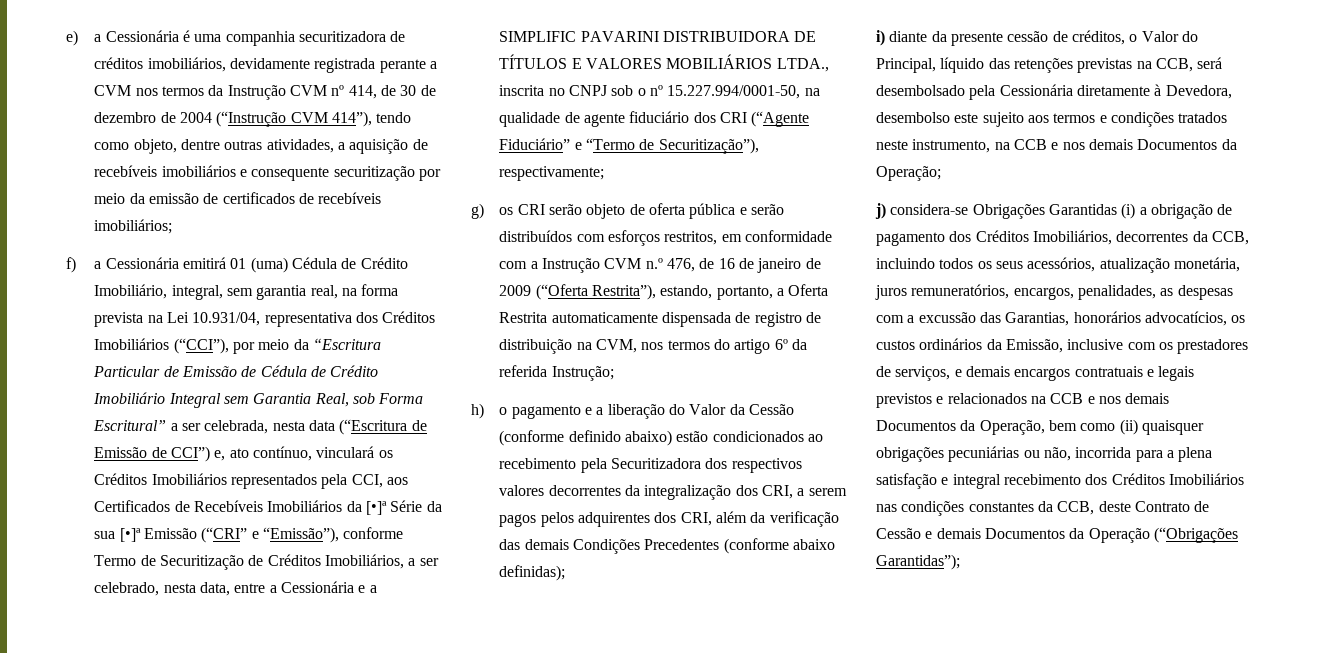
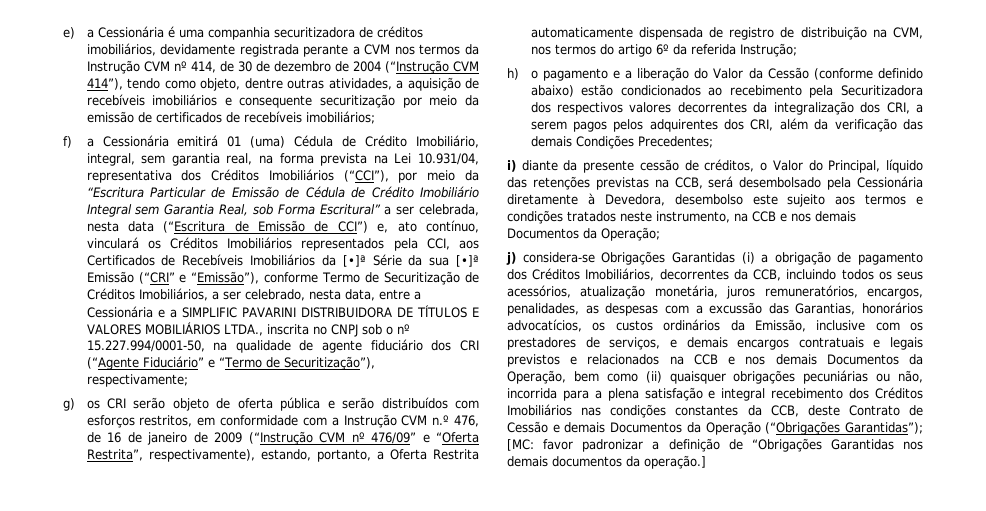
[535,284,656,300] (“Oferta Restrita”), -> [248,431,479,445] [86,449,255,462] (“Instrução CVM nº 476/09” e “Oferta Restrita”, respectivamente),
[644,538,835,554] [499,565,566,581] Precedentes (conforme abaixo definidas); -> [637,136,713,148] Precedentes;
(960, 562) none -> [507,438,923,452] [507,455,706,469] [MC: favor padronizar a definição de “Obrigações Garantidas nos demais documentos da operação.]

